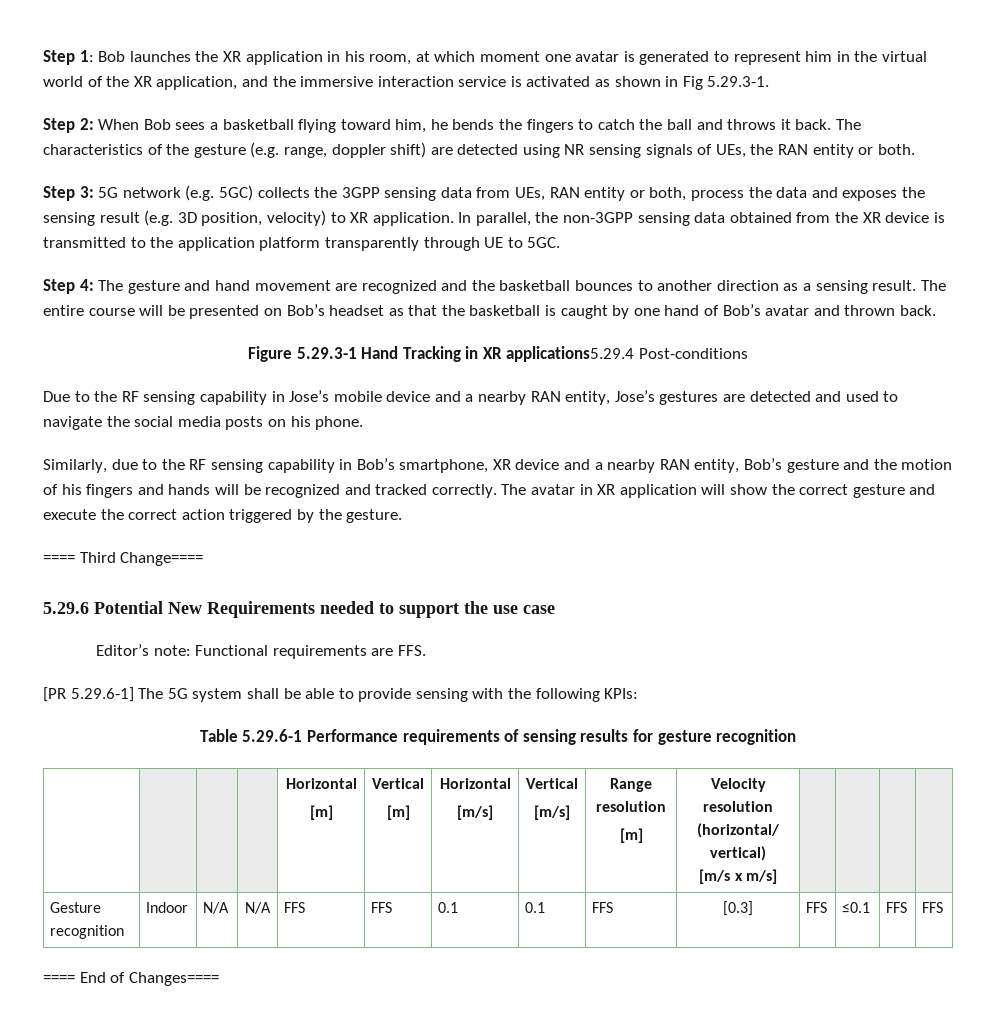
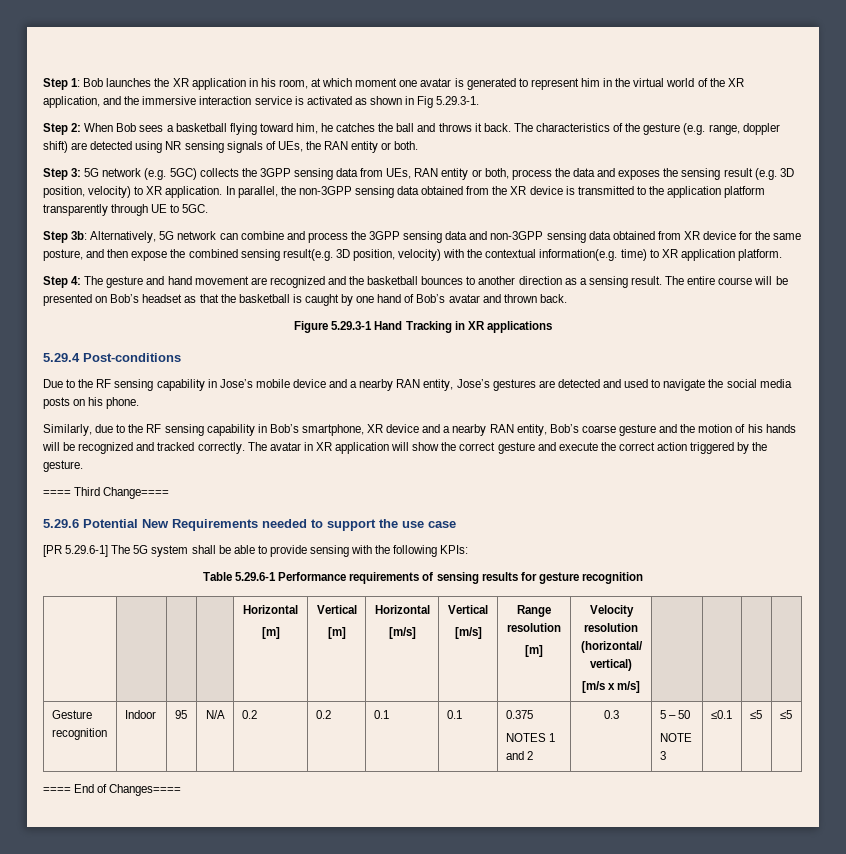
[452,119,635,133] bends the fingers to catch -> [336,123,376,132] catches
(561, 242) none -> [43,231,802,243] [43,249,782,261] // Step 3b: Alternatively, 5G network can combine and process the 3GPP sensing data and non-3GPP sensing data obtained from XR device for the same posture, and then expose the combined sensing result(e.g. 3D position, velocity) with the contextual information(e.g. time) to XR application platform.
[506,346,635,362] applications5.29.4 -> [486,321,552,333] [43,353,80,362] applications // 5.29.4
(783, 464) none -> [581,425,616,433] coarse
[86,484,164,498] fingers and -> (763, 428) none
[96,644,426,659] // Editor’s note: Functional requirements are FFS. -> (456, 524) none
[203,902,230,914] [245,902,271,914] [284,902,306,913] [371,902,393,913] N/A | N/A | FFS | FFS -> [174,710,187,719] [205,710,225,719] [241,710,257,719] [315,710,331,719] 95 | N/A | 0.2 | 0.2
[592,902,614,913] [723,901,753,916] [806,902,828,913] FFS | [0.3] | FFS -> [505,710,533,719] [505,733,555,742] [505,751,533,760] [603,710,619,719] [659,710,690,719] [659,733,692,742] [659,751,666,760] 0.375 // NOTES 1 and 2 | 0.3 | 5 – 50 // NOTE 3
[886,902,908,913] [922,902,944,913] FFS | FFS -> [749,710,762,719] [779,710,792,719] ≤5 | ≤5

